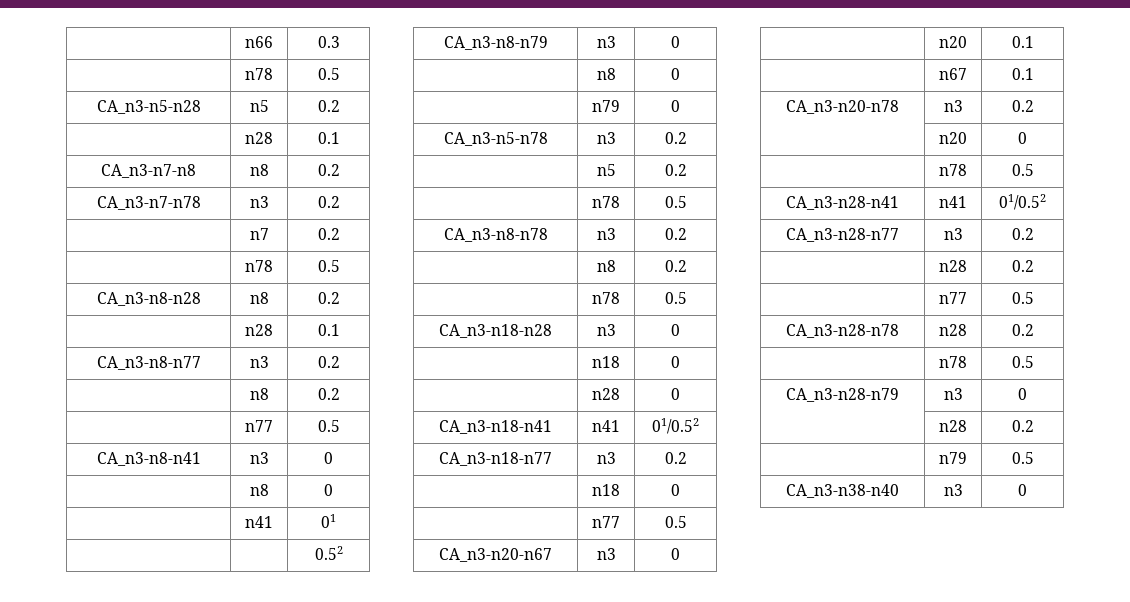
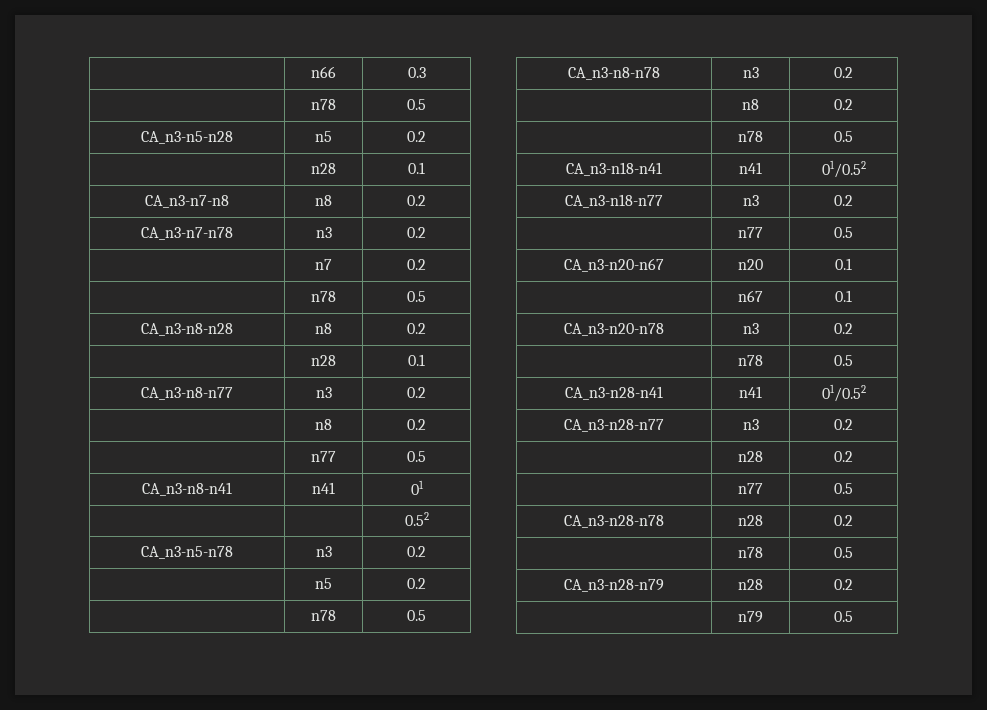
[249,452,269,464] [324,452,333,464] [249,484,269,496] [324,484,333,496] | n3 | 0 // | n8 | 0 // -> (232, 489) none
[443,36,548,50] [596,36,616,48] [671,36,680,48] [596,68,616,80] [671,68,680,80] [592,100,620,112] [671,100,680,112] // CA_n3-n8-n79 | n3 | 0 // | n8 | 0 // | n79 | 0 -> (429, 519) none
[439,324,552,338] [596,324,616,336] [671,324,680,336] [592,356,620,368] [671,356,680,368] [592,388,620,400] [671,388,680,400] // CA_n3-n18-n28 | n3 | 0 // | n18 | 0 // | n28 | 0 -> (853, 136) none
[592,484,620,496] [671,484,680,496] // | n18 | 0 -> (853, 200) none
[596,548,616,560] [671,548,680,560] | n3 | 0 // -> (664, 265) none
[939,132,967,144] [1018,132,1027,144] // | n20 | 0 -> (853, 328) none
[943,388,963,400] [1018,388,1027,400] | n3 | 0 // -> (664, 585) none
[786,484,899,498] [943,484,963,496] [1018,484,1027,496] // CA_n3-n38-n40 | n3 | 0 -> (853, 616) none

